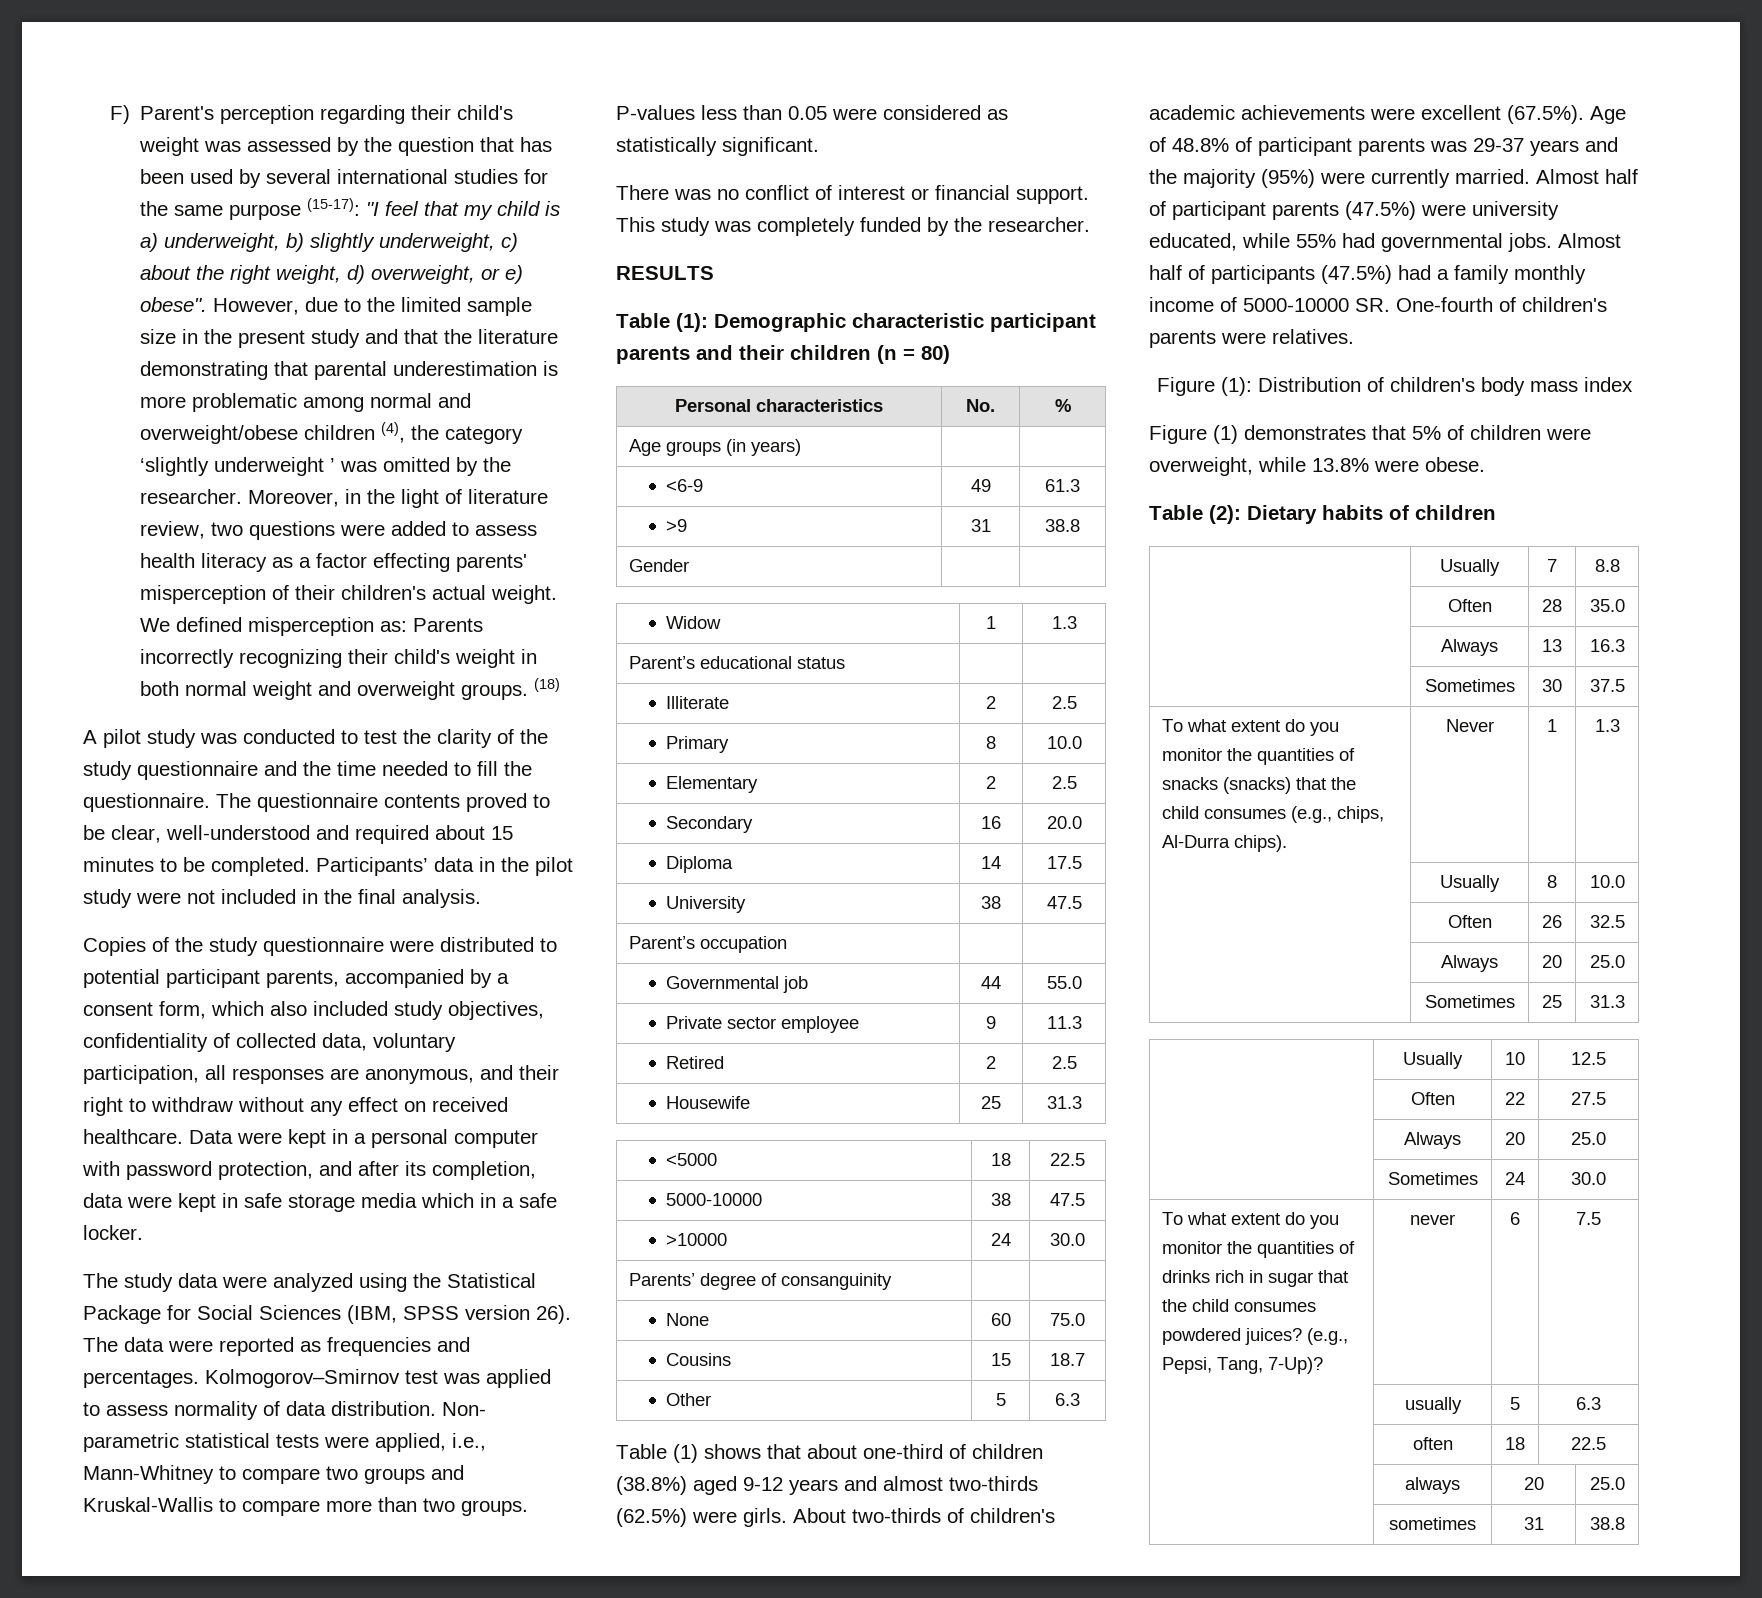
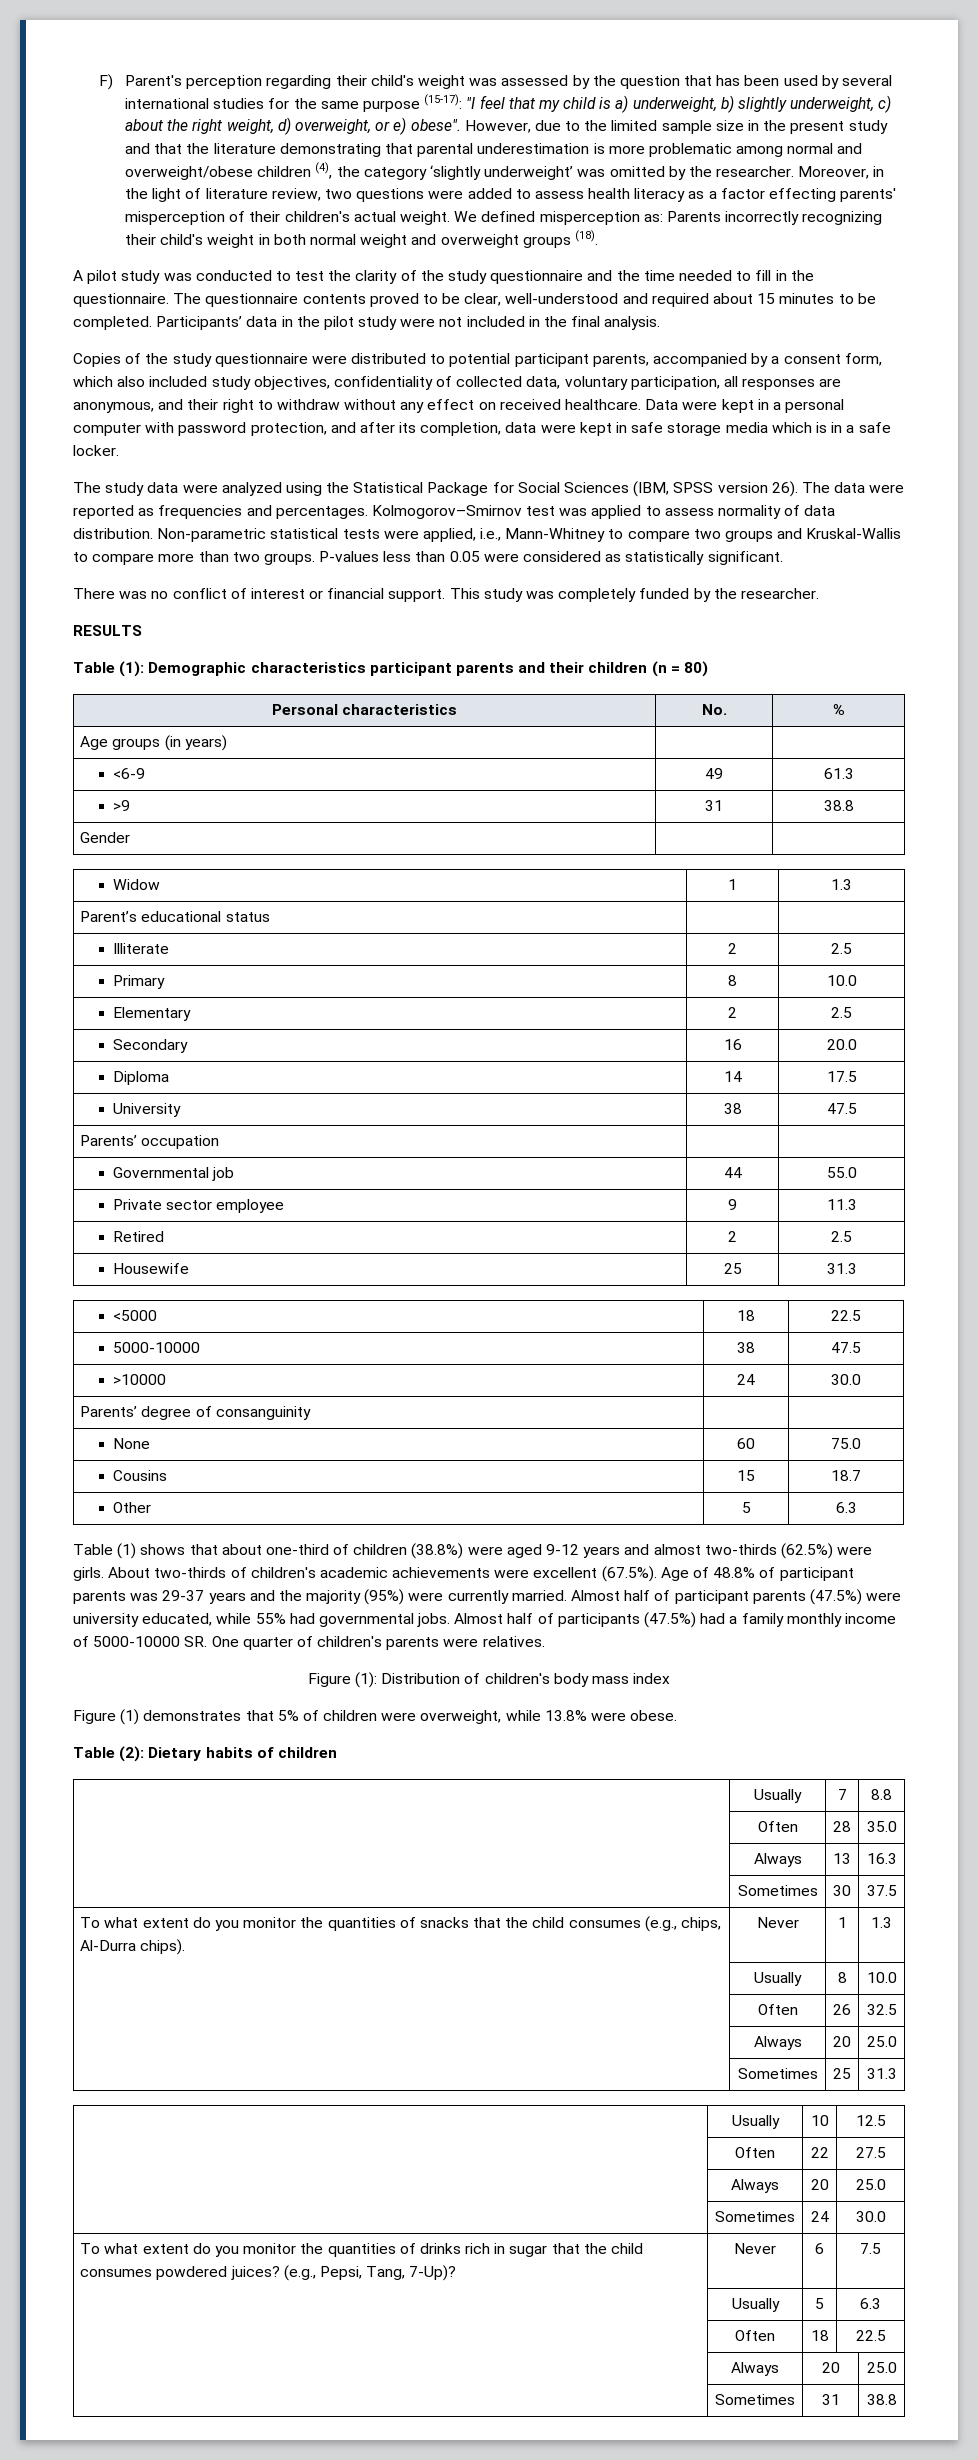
[213,457,335,476] underweight ’ -> [484,166,574,180] underweight’
[460,678,560,700] groups. (18) -> [522,230,598,248] groups (18).
(498, 768) none -> [775,270,787,281] in
(474, 1200) none -> [815,422,827,433] is
[442,1402,486,1416] [83,1433,179,1452] Non- parametric -> [157,528,267,542] Non-parametric
[852,313,984,328] characteristic -> [250,662,366,673] characteristics
[629,936,696,949] Parent’s -> [80,1135,138,1146] Parents’
(687, 1485) none -> [467,1546,503,1555] were
[1396,297,1493,312] One-fourth -> [211,1636,293,1650] One quarter
[1223,777,1292,794] (snacks) -> (469, 1922) none
[1410,1214,1455,1225] never -> [734,2243,776,2254] Never
[1404,1397,1462,1414] usually -> [731,2298,780,2312] Usually
[1412,1437,1453,1450] often -> [735,2330,775,2341] Often
[1405,1477,1460,1494] [1523,1477,1544,1490] [1589,1477,1625,1490] [1389,1517,1476,1530] always | 20 | 25.0 // | sometimes -> [731,2362,779,2376] [821,2362,840,2373] [866,2362,897,2373] [715,2394,795,2405] Always | 20 | 25.0 // | Sometimes

